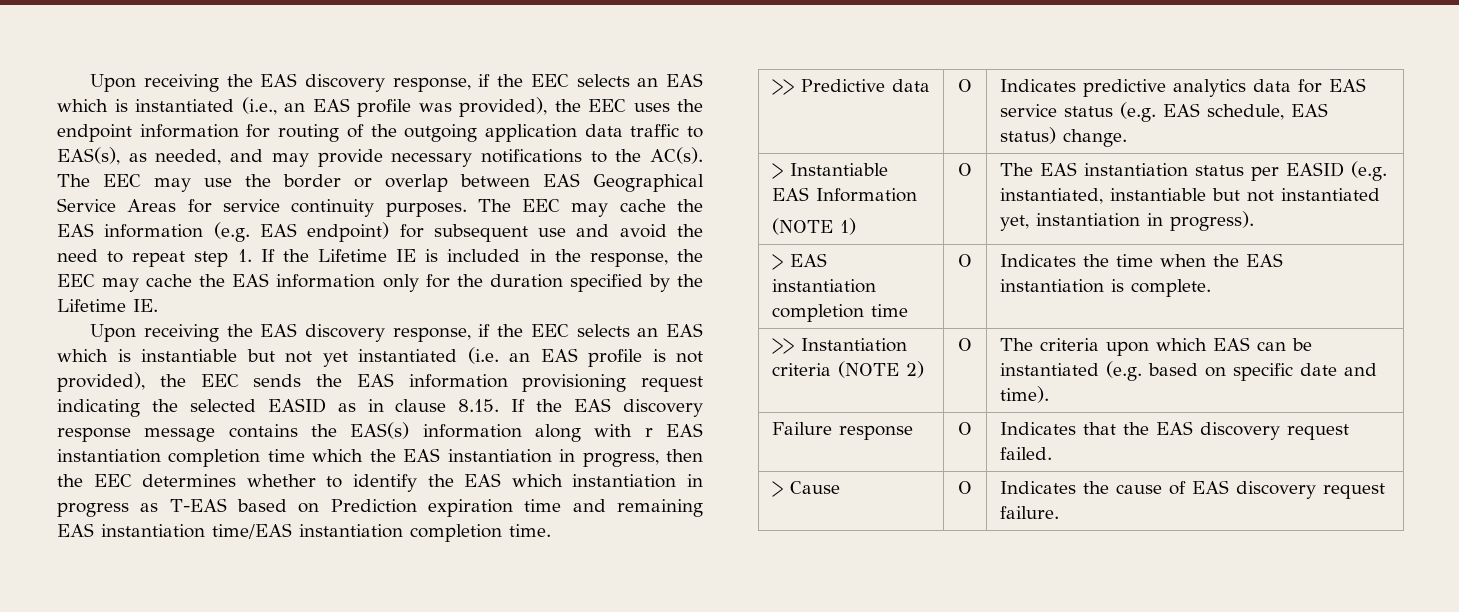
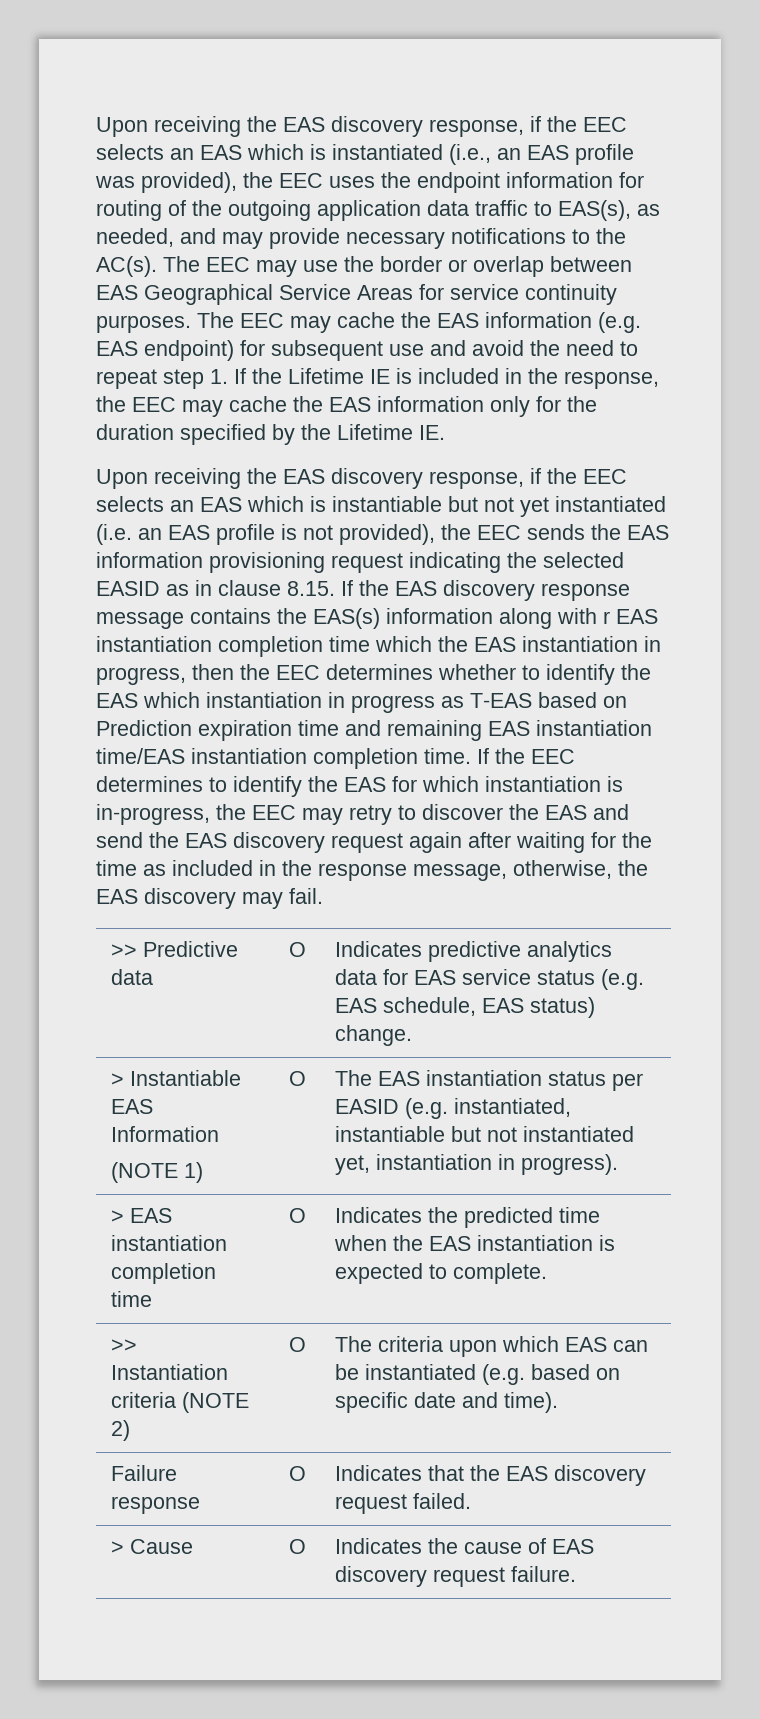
(551, 530) none -> [477,748,575,764] [96,776,623,797] [96,804,629,825] [96,832,652,853] [96,860,648,881] [96,888,323,909] If the EEC determines to identify the EAS for which instantiation is in-progress, the EEC may retry to discover the EAS and send the EAS discovery request again after waiting for the time as included in the response message, otherwise, the EAS discovery may fail.
(1109, 260) none -> [463,1207,553,1228] predicted
(1124, 285) none -> [334,1263,447,1284] expected to

